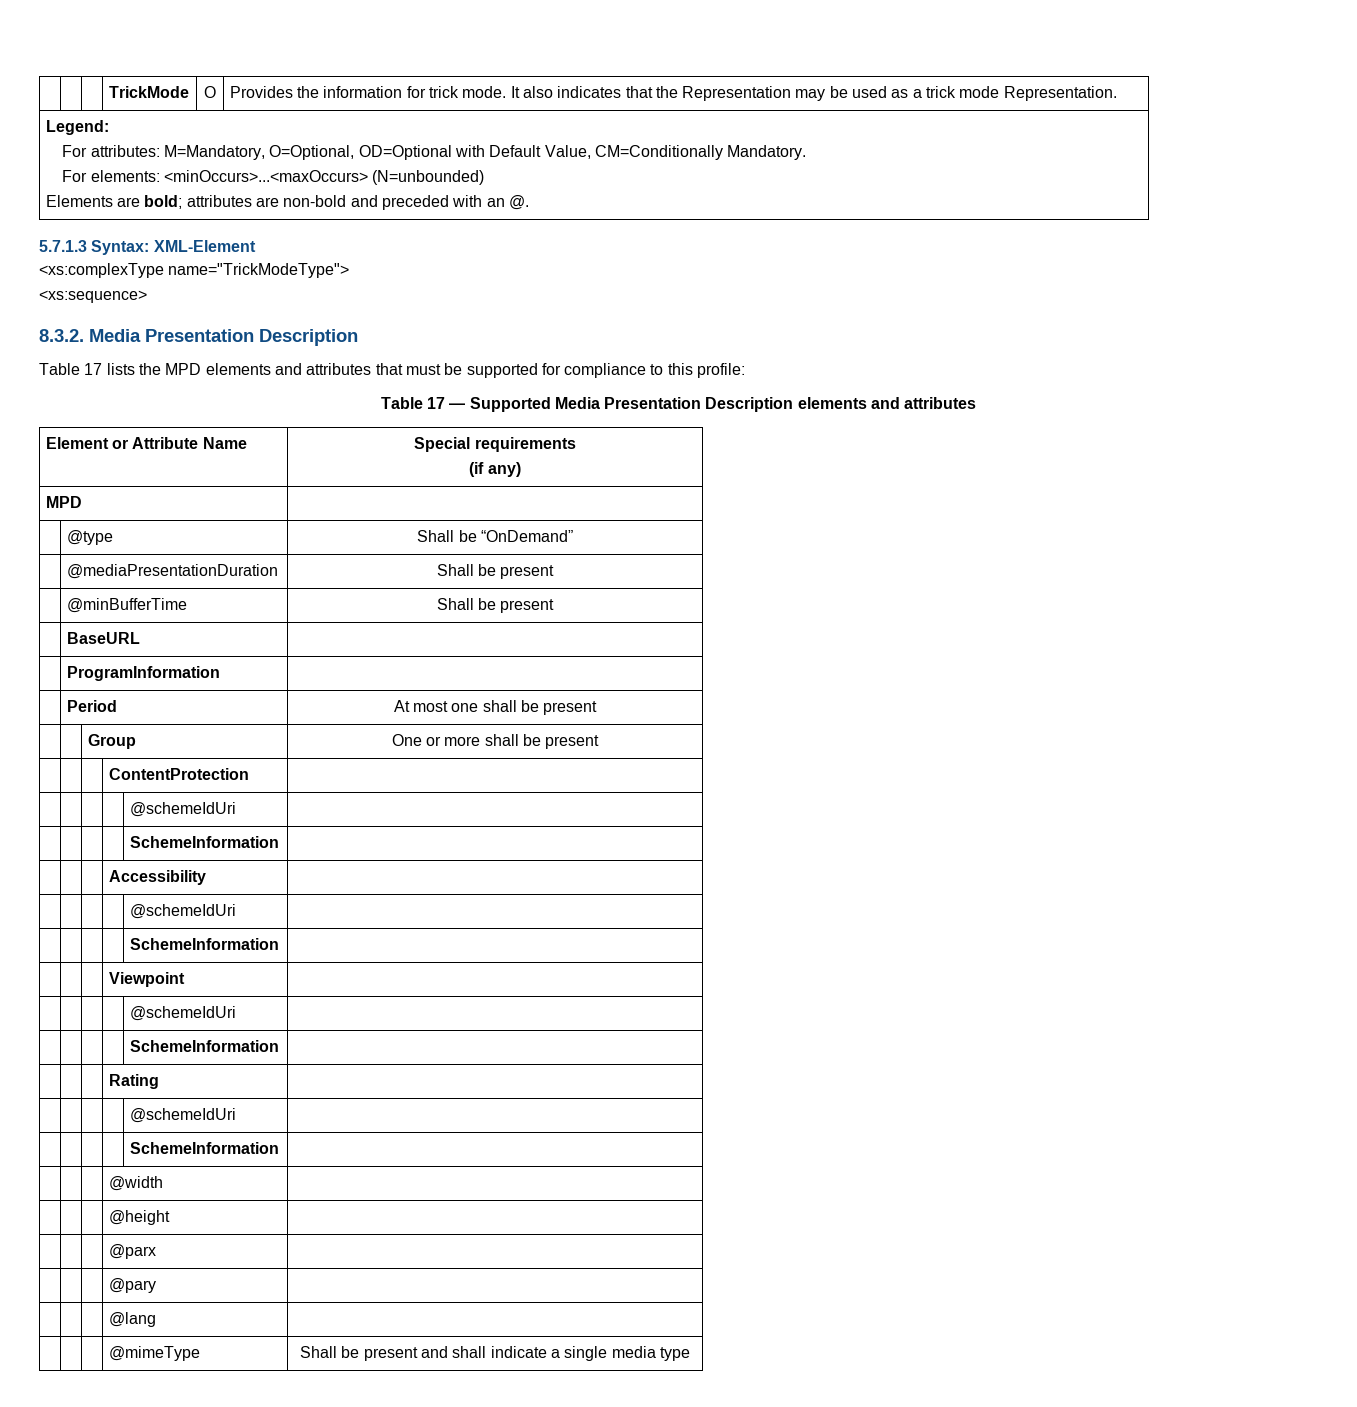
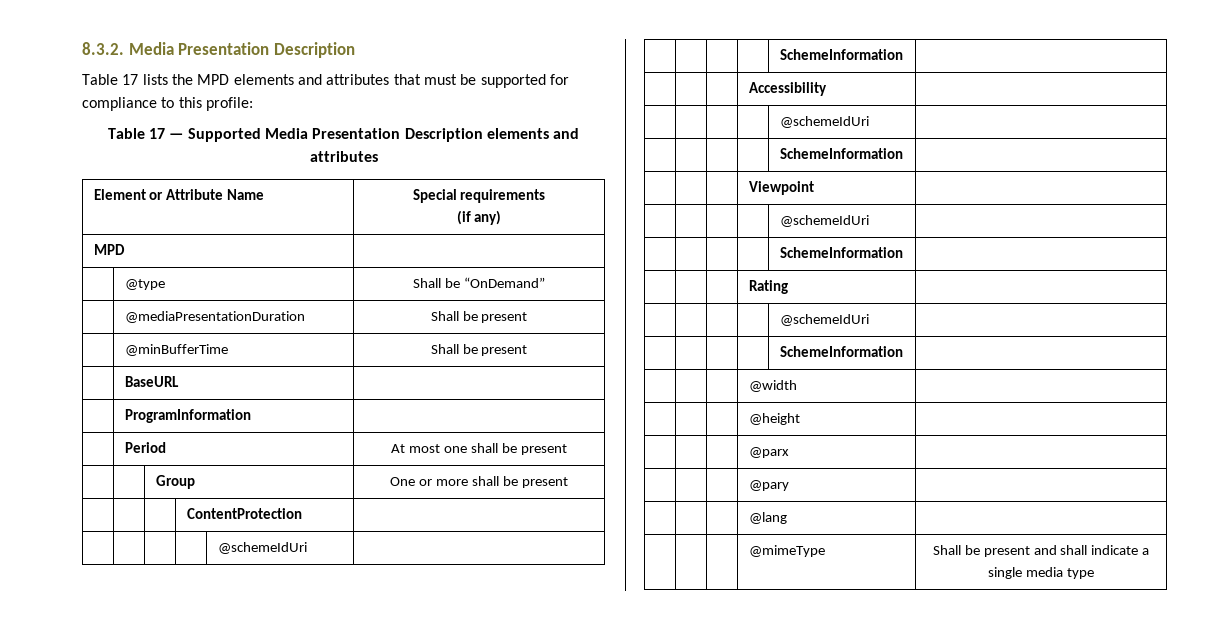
[108,86,189,98] [204,86,216,98] [229,86,1117,101] [45,120,109,135] [62,145,807,160] [62,170,485,185] [45,195,529,210] [39,240,256,255] [39,263,350,278] [39,290,147,303] | | | TrickMode | O | Provides the information for trick mode. It also indicates that the Representation may be used as a trick mode Representation. // Legend: // For attributes: M=Mandatory, O=Optional, OD=Optional with Default Value, CM=Conditionally Mandatory. // For elements: <minOccurs>...<maxOccurs> (N=unbounded) // Elements are bold; attributes are non-bold and preceded with an @. // 5.7.1.3 Syntax: XML-Element // <xs:complexType name="TrickModeType"> // <xs:sequence> // -> (82, 48) none

